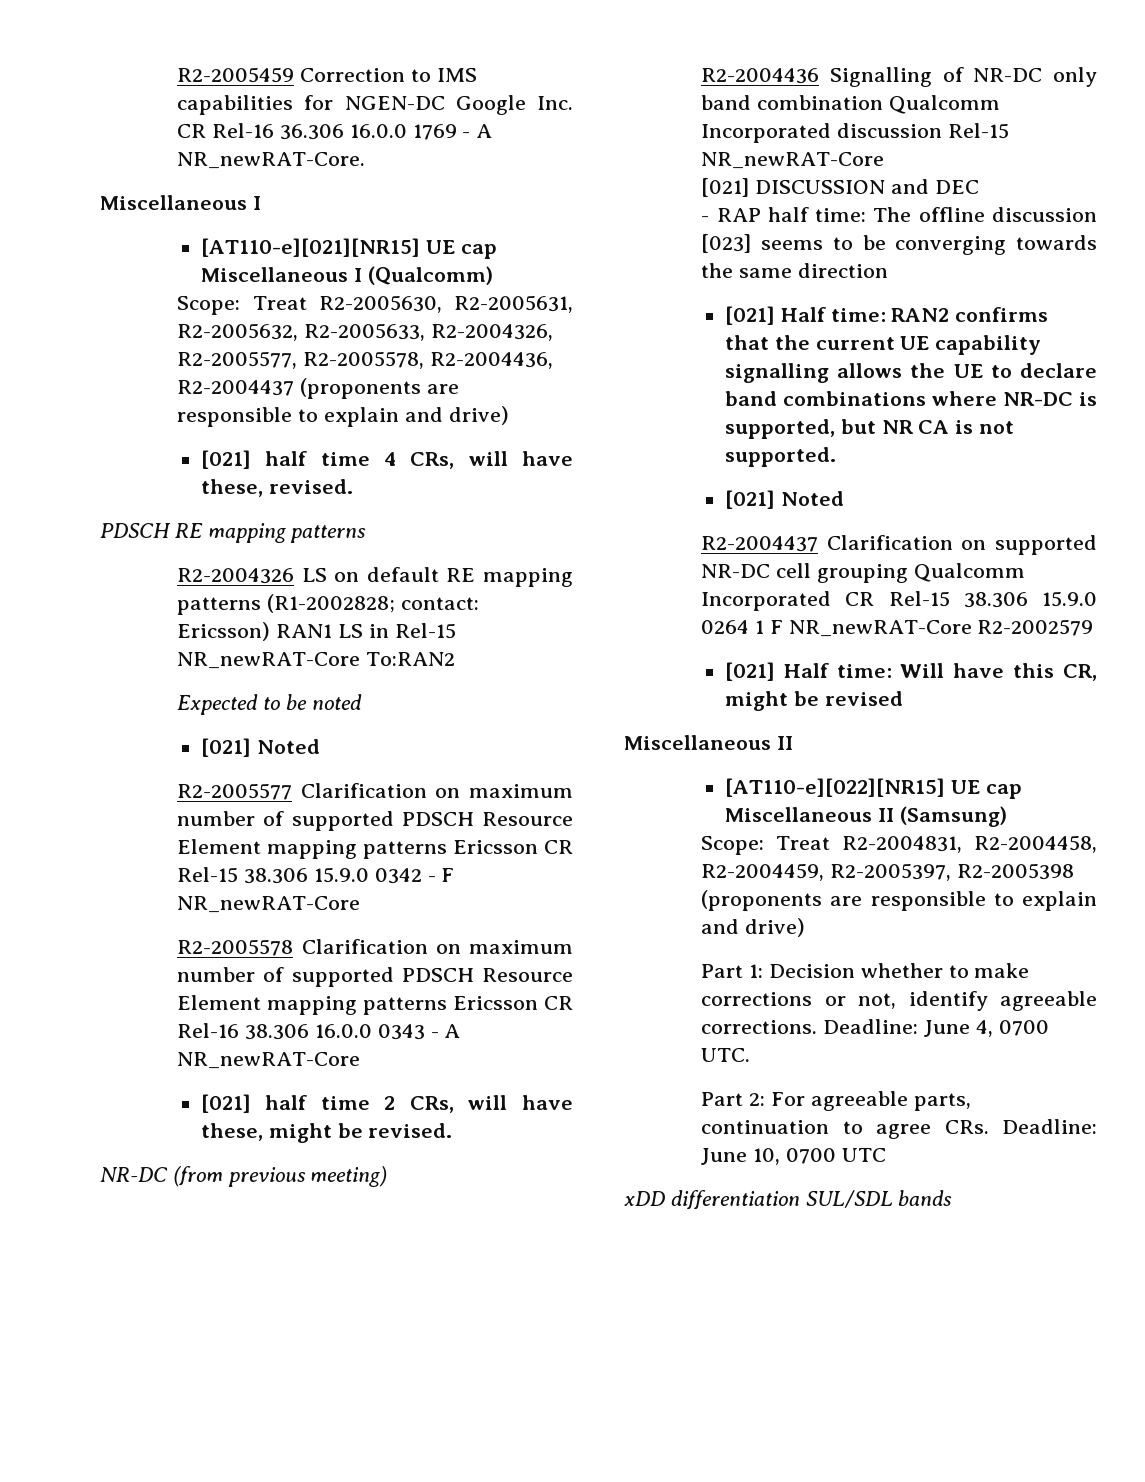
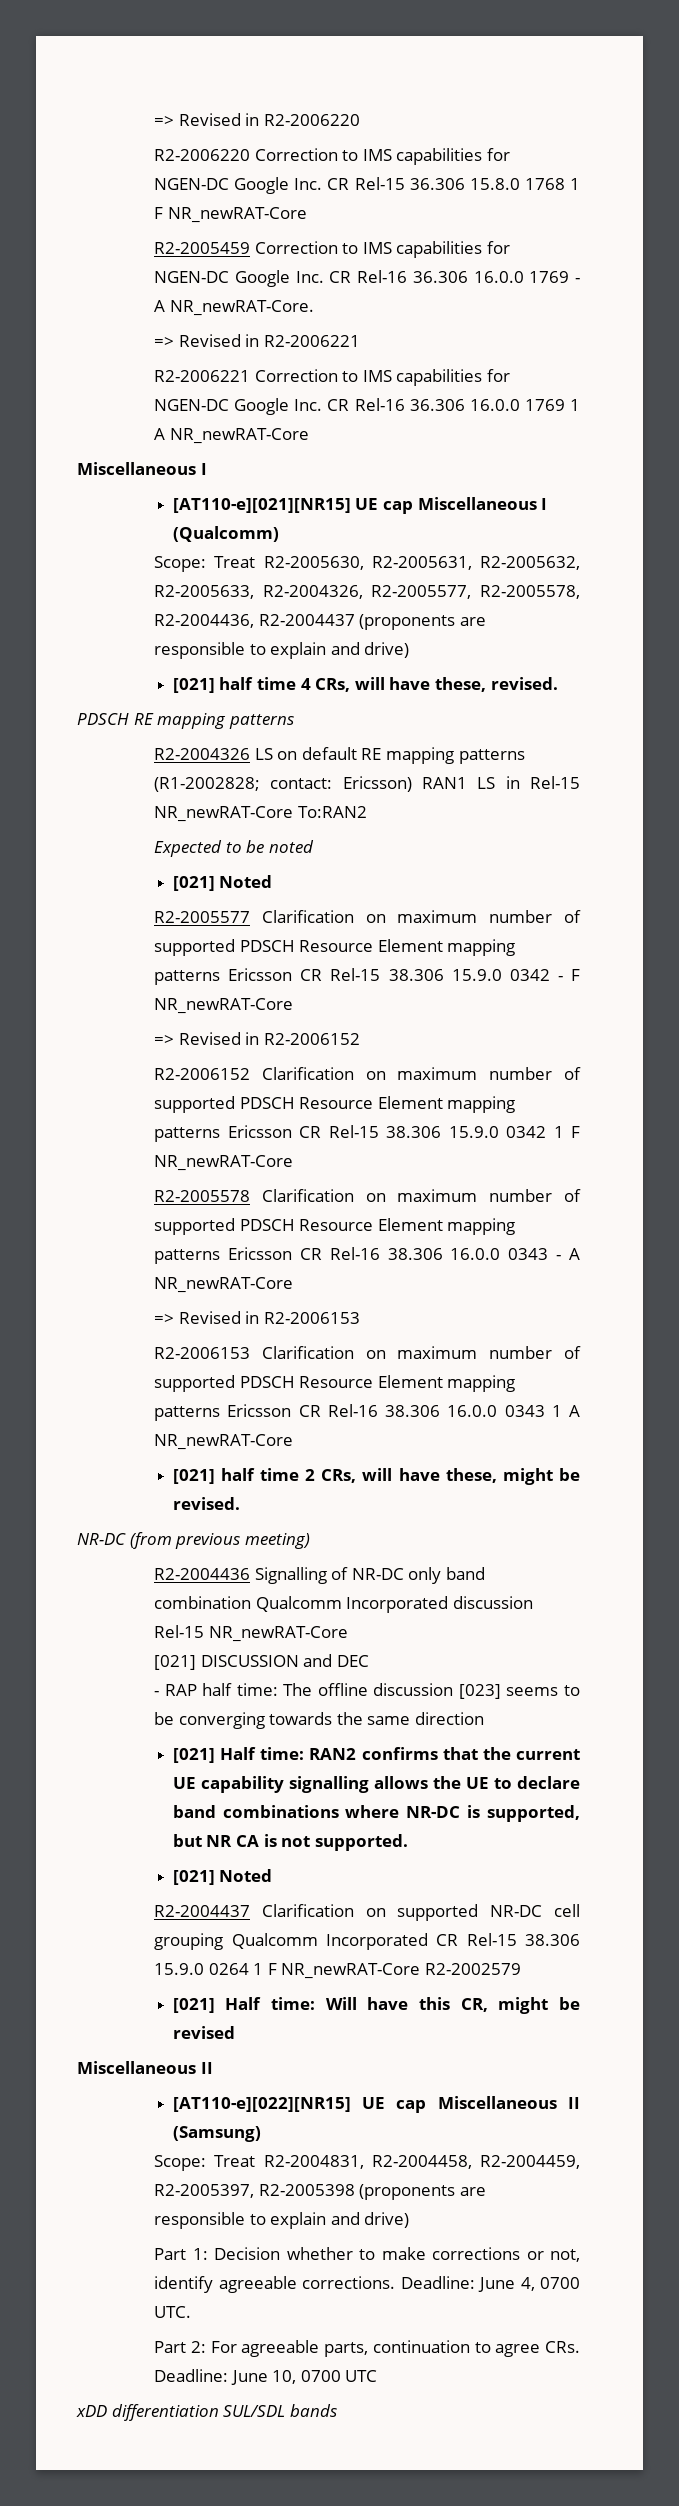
(177, 75) none -> [154,113,360,126] [154,148,511,165] [154,177,580,194] [154,207,307,223] => Revised in R2-2006220 // R2-2006220 Correction to IMS capabilities for NGEN-DC Google Inc. CR Rel-15 36.306 15.8.0 1768 1 F NR_newRAT-Core //
(366, 160) none -> [154,334,360,347] [154,369,511,386] [154,398,580,415] [154,428,309,444] // => Revised in R2-2006221 // R2-2006221 Correction to IMS capabilities for NGEN-DC Google Inc. CR Rel-16 36.306 16.0.0 1769 1 A NR_newRAT-Core
(361, 904) none -> [154,1032,360,1045] [154,1067,582,1080] [154,1096,516,1113] [154,1125,580,1142] [154,1155,294,1171] // => Revised in R2-2006152 // R2-2006152 Clarification on maximum number of supported PDSCH Resource Element mapping patterns Ericsson CR Rel-15 38.306 15.9.0 0342 1 F NR_newRAT-Core
(361, 1060) none -> [154,1311,360,1324] [154,1346,582,1359] [154,1375,516,1392] [154,1404,580,1421] [154,1434,294,1450] // => Revised in R2-2006153 // R2-2006153 Clarification on maximum number of supported PDSCH Resource Element mapping patterns Ericsson CR Rel-16 38.306 16.0.0 0343 1 A NR_newRAT-Core

